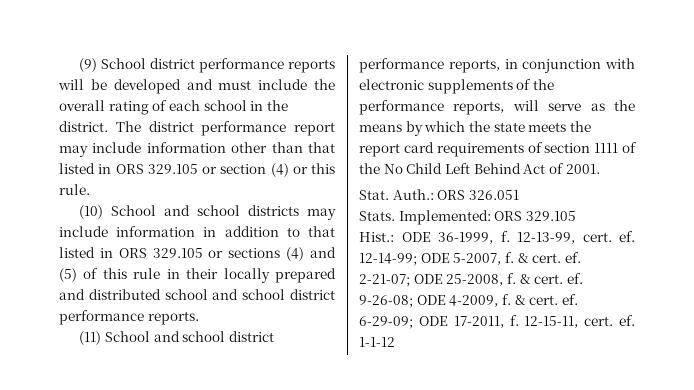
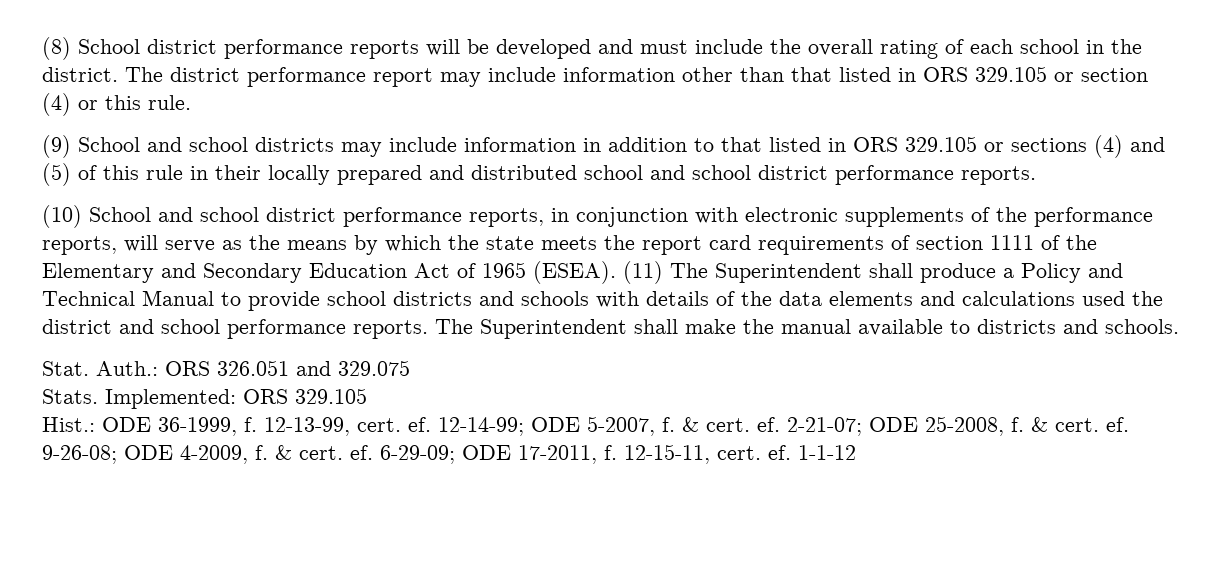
[79,58,98,72] (9) -> [42,37,71,60] (8)
[79,205,104,219] (10) -> [42,135,71,158] (9)
[79,331,102,345] (11) -> [42,205,82,228] (10)
[383,163,600,174] No Child Left Behind Act of 2001. -> [42,261,1123,284] [42,290,1163,311] [42,319,1179,339] Elementary and Secondary Education Act of 1965 (ESEA). (11) The Superintendent shall produce a Policy and Technical Manual to provide school districts and schools with details of the data elements and calculations used the district and school performance reports. The Superintendent shall make the manual available to districts and schools.
(519, 195) none -> [296,360,410,376] and 329.075

